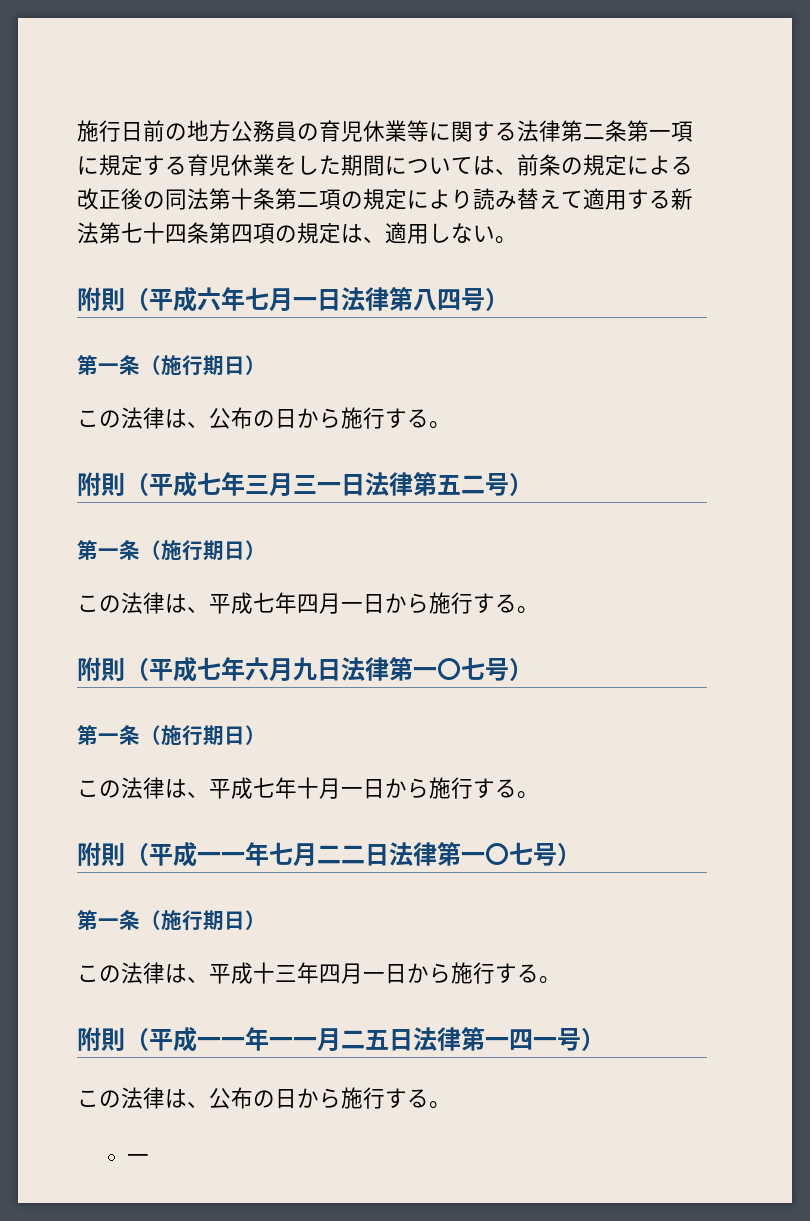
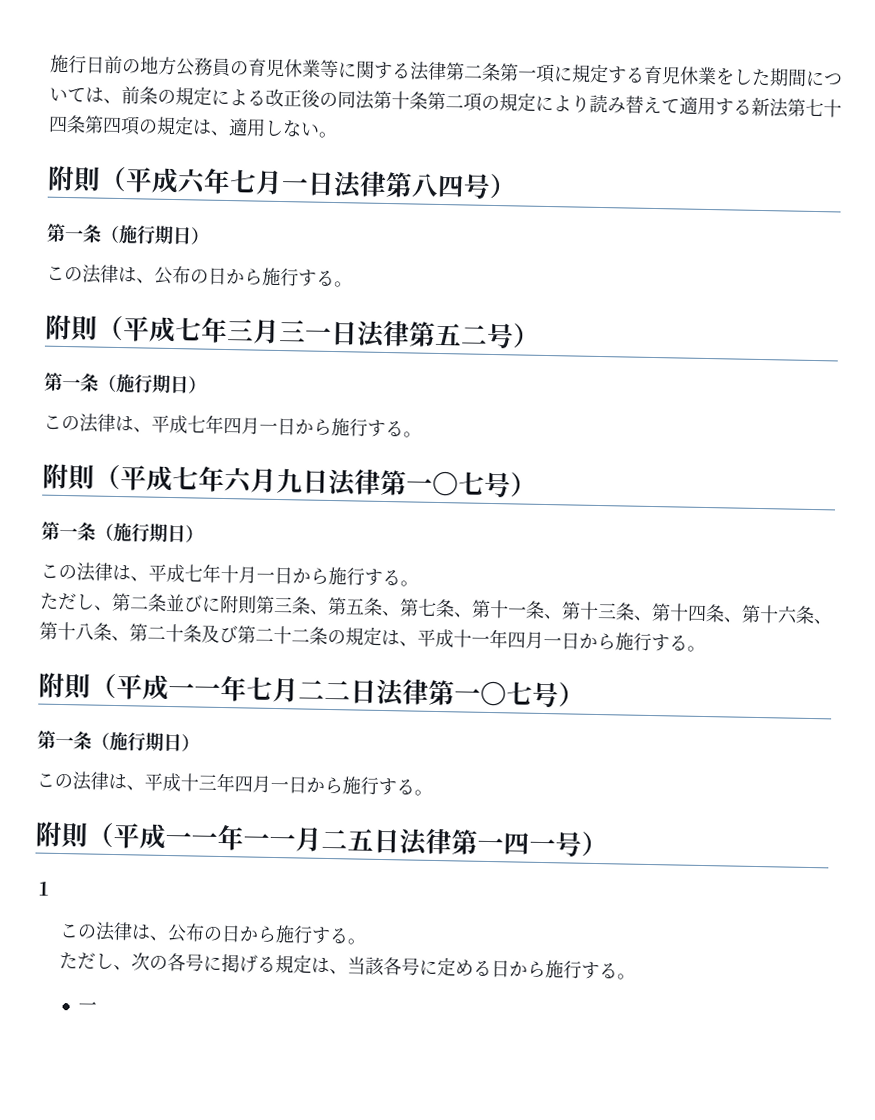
(539, 795) none -> [40,592,832,625] [39,621,706,653] // ただし、第二条並びに附則第三条、第五条、第七条、第十一条、第十三条、第十四条、第十六条、第十八条、第二十条及び第二十二条の規定は、平成十一年四月一日から施行する。
[77,1087,451,1109] // この法律は、公布の日から施行する。 -> [34,881,53,896] [59,921,367,945] [59,952,637,980] // １ // この法律は、公布の日から施行する。 // ただし、次の各号に掲げる規定は、当該各号に定める日から施行する。

